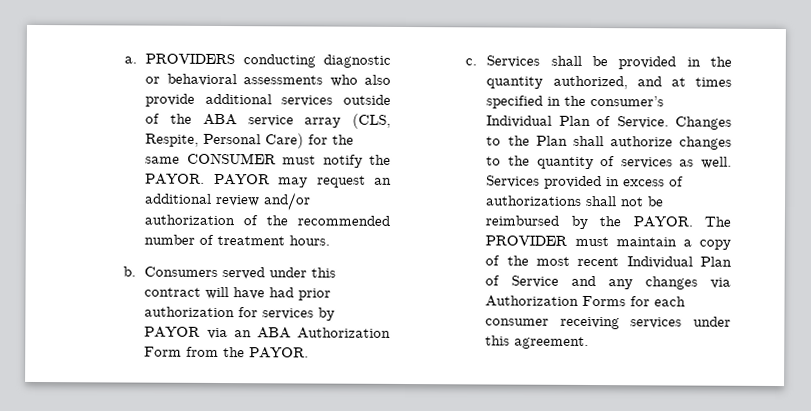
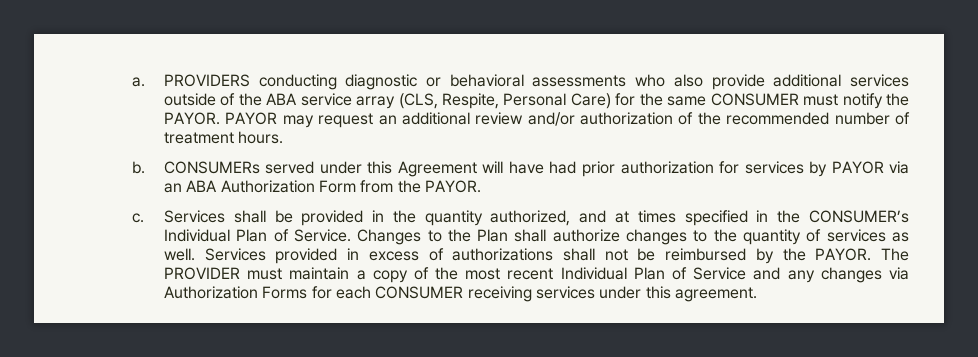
[144,266,219,277] Consumers -> [163,161,260,174] CONSUMERs
[144,287,202,297] contract -> [397,161,477,177] Agreement
[590,95,665,107] consumer’s -> [809,210,910,223] CONSUMER’s
[485,318,550,326] consumer -> [375,286,464,299] CONSUMER

